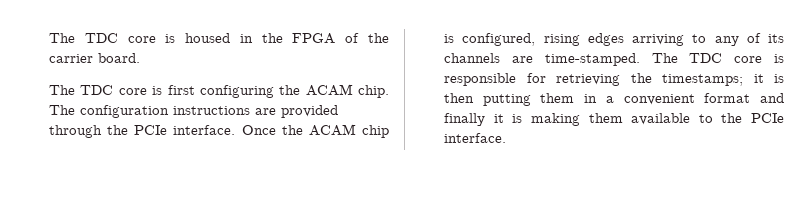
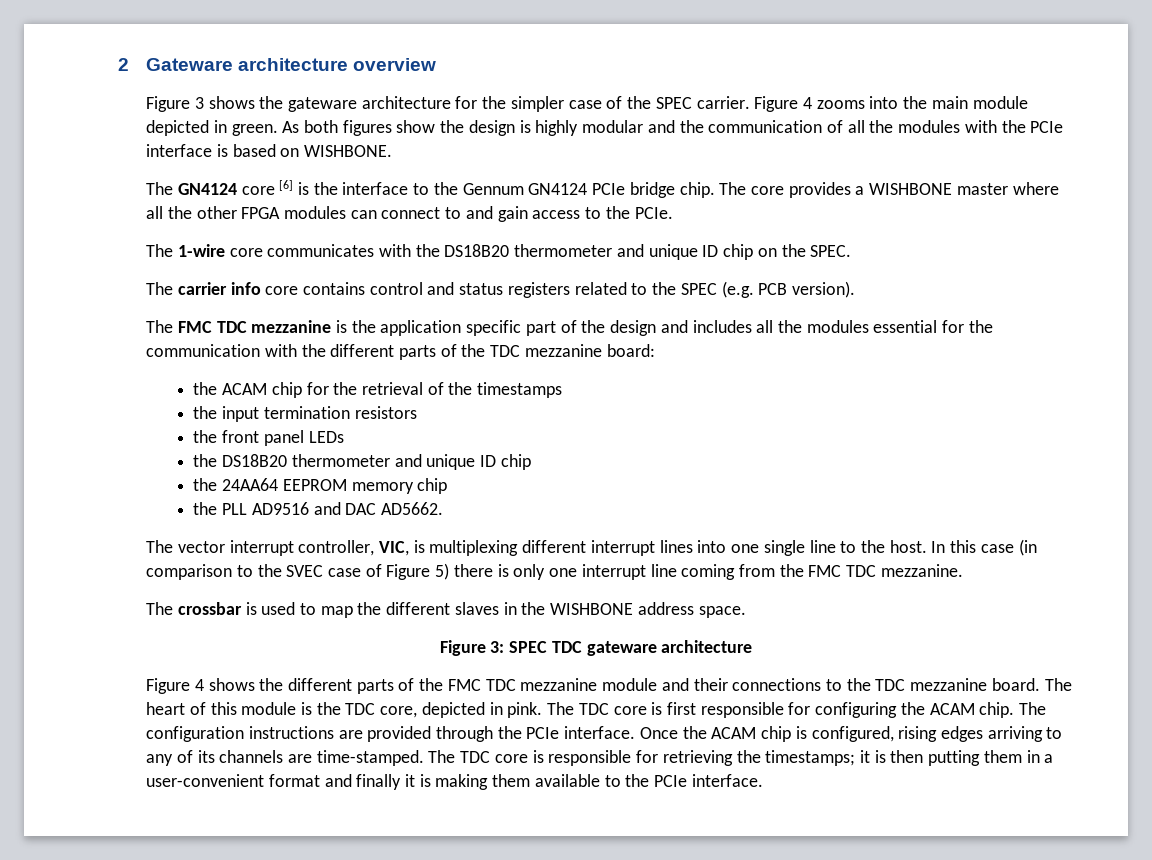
[49,33,390,44] [49,53,141,63] The TDC core is housed in the FPGA of the carrier board. // -> [118,58,437,71] [146,96,1028,112] [146,120,1064,136] [146,144,392,157] [146,180,1059,198] [146,206,673,222] [146,244,852,260] [146,281,855,298] [146,320,993,336] [146,344,655,360] [193,382,563,398] [193,406,417,422] [193,430,344,446] [193,454,531,470] [193,478,448,494] [193,502,444,515] [146,539,1037,556] [146,563,963,580] [146,602,746,618] [439,640,753,656] [146,678,1072,694] [146,702,543,718] 2 Gateware architecture overview // Figure 3 shows the gateware architecture for the simpler case of the SPEC carrier. Figure 4 zooms into the main module depicted in green. As both figures show the design is highly modular and the communication of all the modules with the PCIe interface is based on WISHBONE. // The GN4124 core [6] is the interface to the Gennum GN4124 PCIe bridge chip. The core provides a WISHBONE master where all the other FPGA modules can connect to and gain access to the PCIe. // The 1-wire core communicates with the DS18B20 thermometer and unique ID chip on the SPEC. // The carrier info core contains control and status registers related to the SPEC (e.g. PCB version). // The FMC TDC mezzanine is the application specific part of the design and includes all the modules essential for the communication with the different parts of the TDC mezzanine board: // the ACAM chip for the retrieval of the timestamps // the input termination resistors // the front panel LEDs // the DS18B20 thermometer and unique ID chip // the 24AA64 EEPROM memory chip // the PLL AD9516 and DAC AD5662. // The vector interrupt controller, VIC, is multiplexing different interrupt lines into one single line to the host. In this case (in comparison to the SVEC case of Figure 5) there is only one interrupt line coming from the FMC TDC mezzanine. // The crossbar is used to map the different slaves in the WISHBONE address space. // Figure 3: SPEC TDC gateware architecture // Figure 4 shows the different parts of the FMC TDC mezzanine module and their connections to the TDC mezzanine board. The heart of this module is the TDC core, depicted in pink.
(195, 90) none -> [700,702,811,718] responsible for
[623,94,695,105] convenient -> [146,774,265,787] user-convenient

